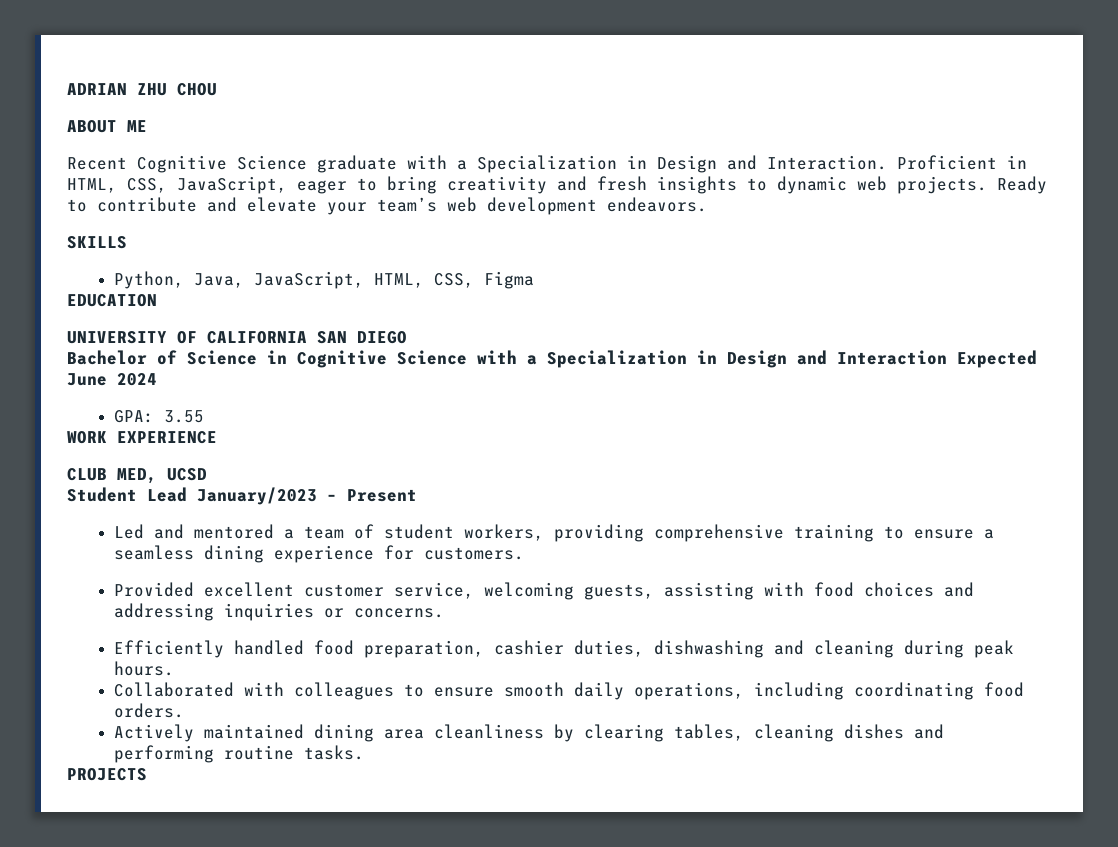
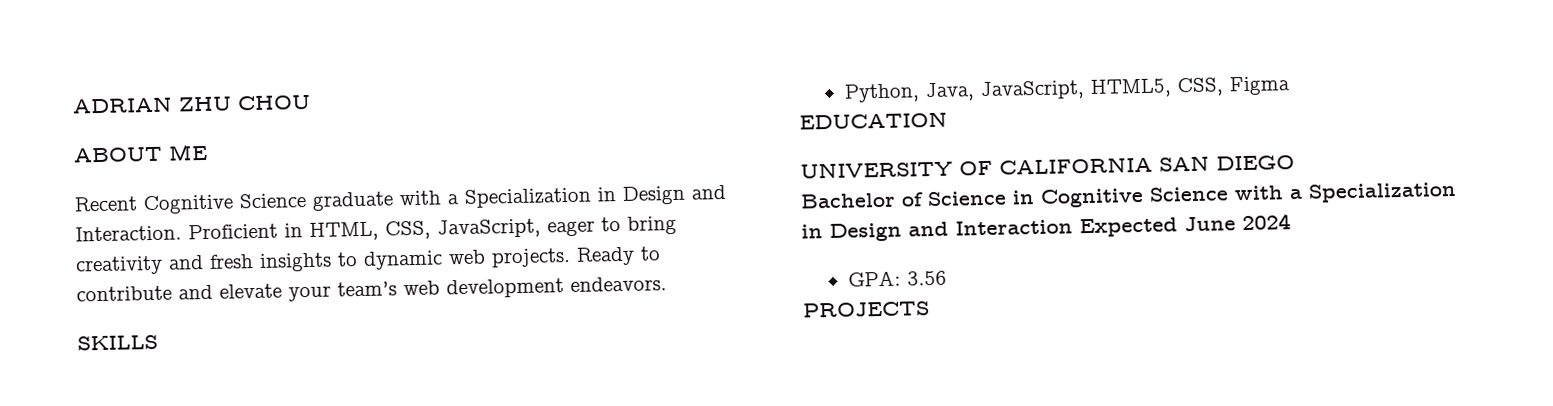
[374,273,425,288] HTML, -> [1089,78,1172,98] HTML5,
[164,410,205,423] [67,431,217,444] [67,468,207,484] [67,487,417,505] [114,524,995,542] [114,545,525,563] [114,582,975,600] [114,603,445,621] [114,640,1015,658] [114,661,175,676] [114,682,1025,700] [114,703,185,718] [114,724,945,742] [114,745,365,763] 3.55 // WORK EXPERIENCE // CLUB MED, UCSD // Student Lead January/2023 – Present // Led and mentored a team of student workers, providing comprehensive training to ensure a seamless dining experience for customers. // Provided excellent customer service, welcoming guests, assisting with food choices and addressing inquiries or concerns. // Efficiently handled food preparation, cashier duties, dishwashing and cleaning during peak hours. // Collaborated with colleagues to ensure smooth daily operations, including coordinating food orders. // Actively maintained dining area cleanliness by clearing tables, cleaning dishes and performing routine tasks. -> [906,270,947,286] 3.56

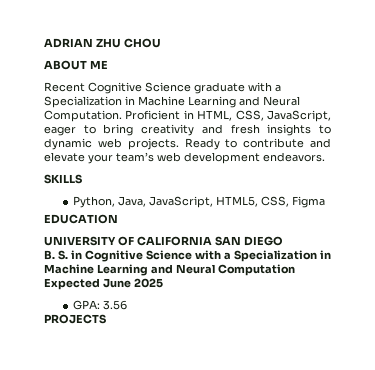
[622,184,726,205] [75,225,182,242] Design and Interaction. -> [138,96,300,108] [44,110,122,122] Machine Learning and Neural Computation.
[800,190,1007,209] Bachelor of Science -> [44,250,68,260] B. S.
[829,219,1073,242] Design and Interaction -> [44,264,295,276] Machine Learning and Neural Computation
[1242,213,1291,231] 2024 -> [134,278,163,288] 2025

